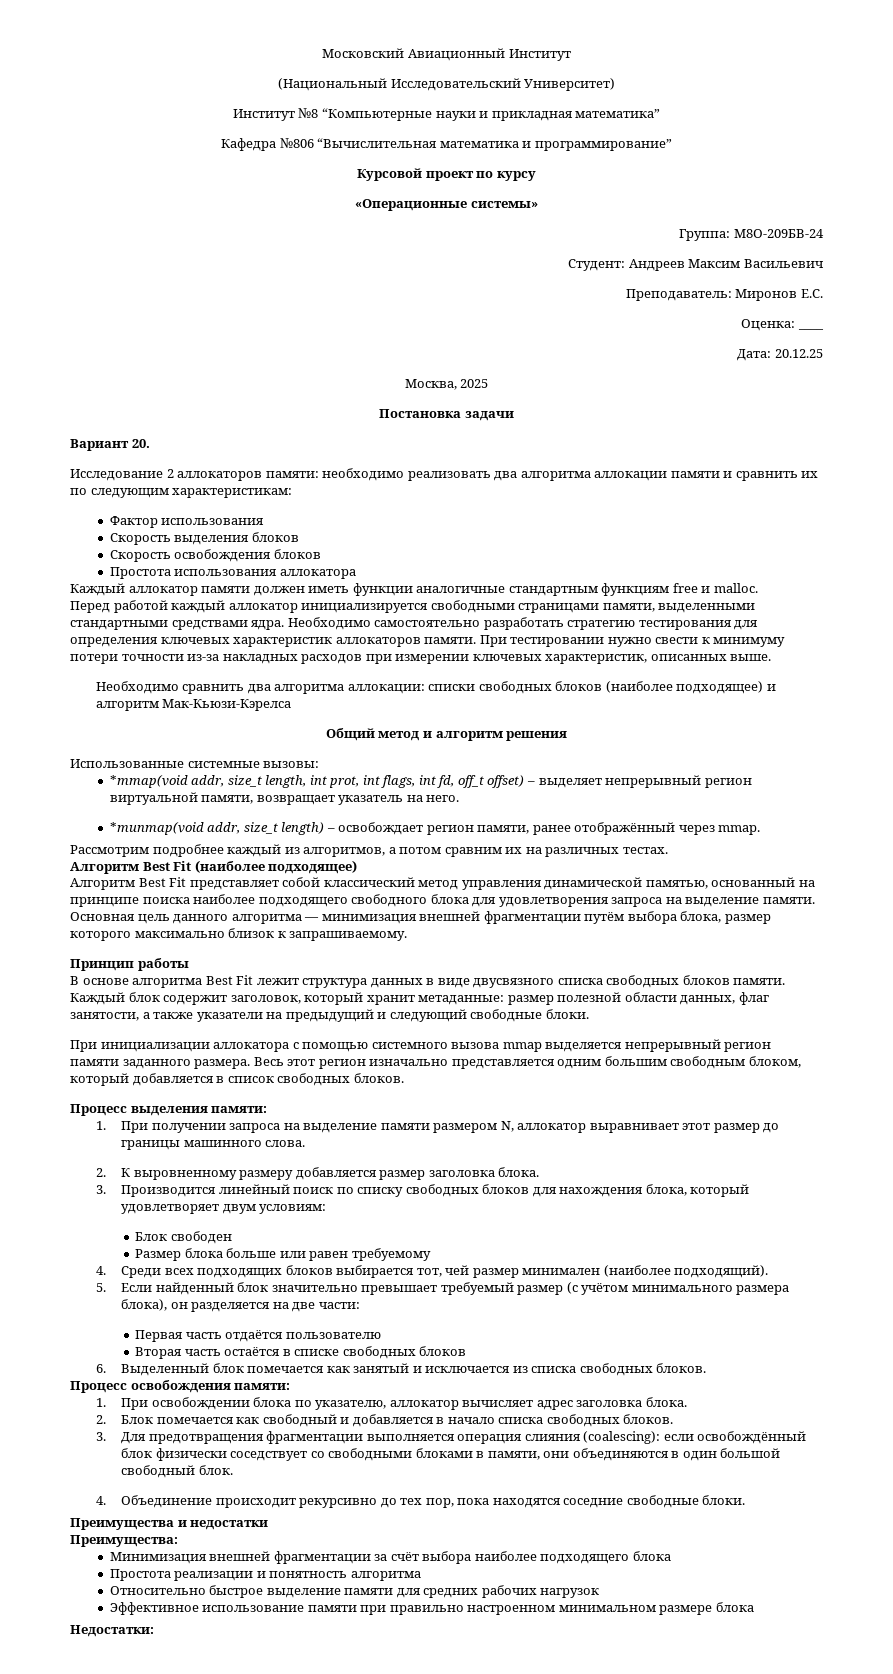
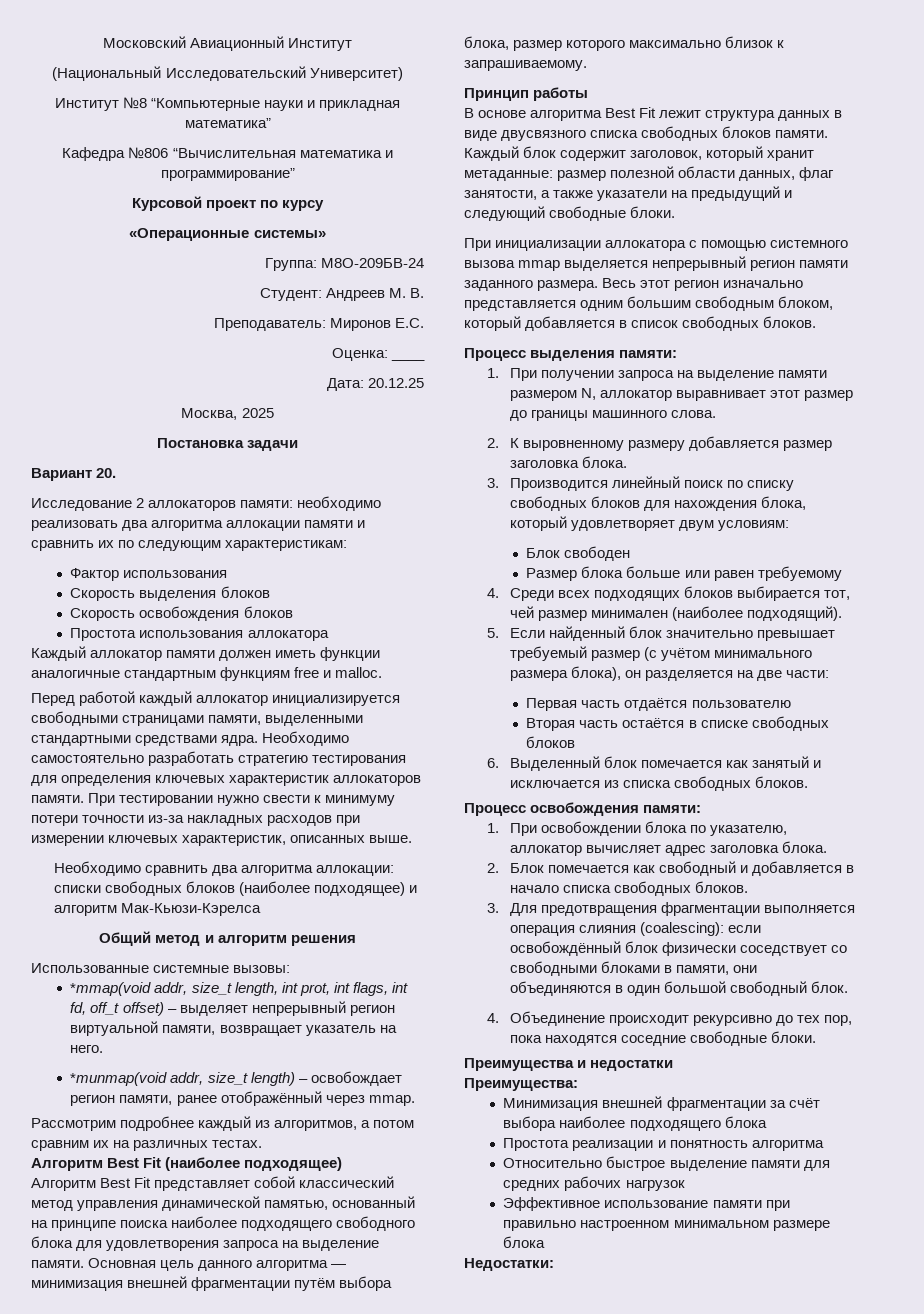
[688,259,824,268] Максим Васильевич -> [388,288,425,298] М. В.

